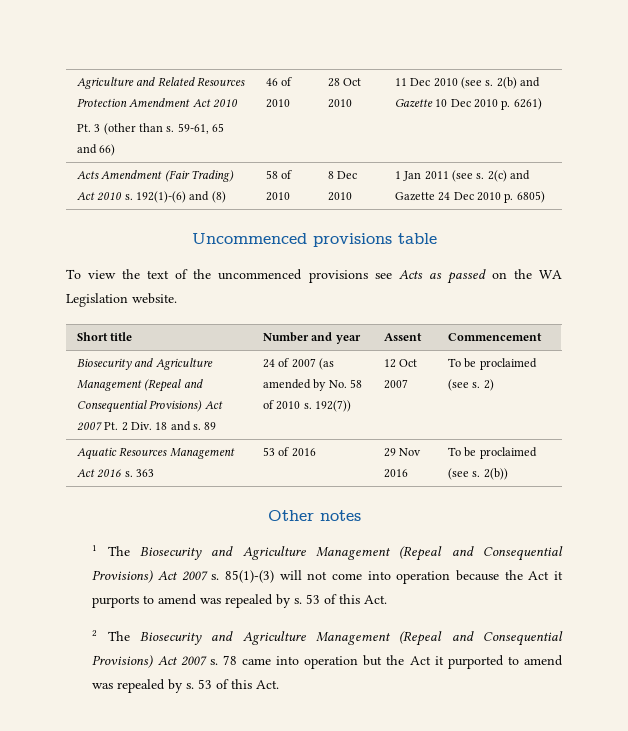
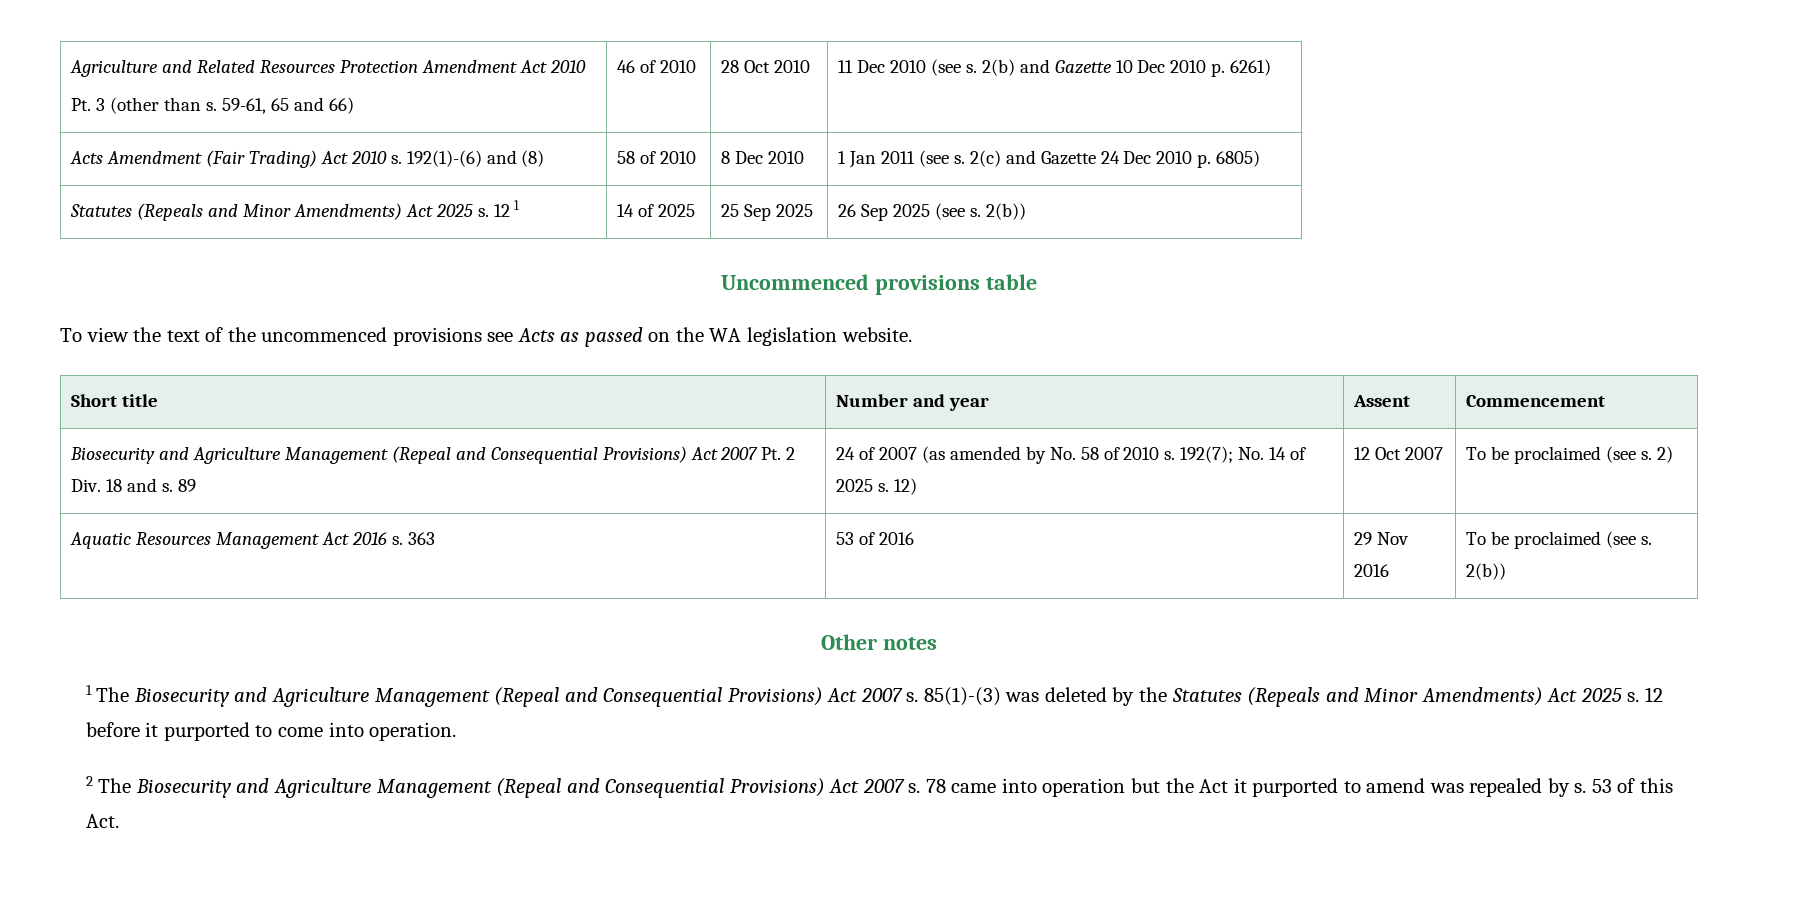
(545, 197) none -> [69,200,520,221] [616,204,695,217] [720,204,813,221] [837,203,1026,221] // Statutes (Repeals and Minor Amendments) Act 2025 s. 12 1 | 14 of 2025 | 25 Sep 2025 | 26 Sep 2025 (see s. 2(b))
[66,293,128,307] Legislation -> [747,327,838,346] legislation
[314,400,351,412] 192(7)) -> [1180,446,1307,463] [835,478,917,495] 192(7); No. 14 of 2025 s. 12)
[279,570,563,584] [92,594,388,608] will not come into operation because the Act it purports to amend was repealed by s. 53 of this Act. -> [1005,687,1663,707] [85,722,457,741] was deleted by the Statutes (Repeals and Minor Amendments) Act 2025 s. 12 before it purported to come into operation.

